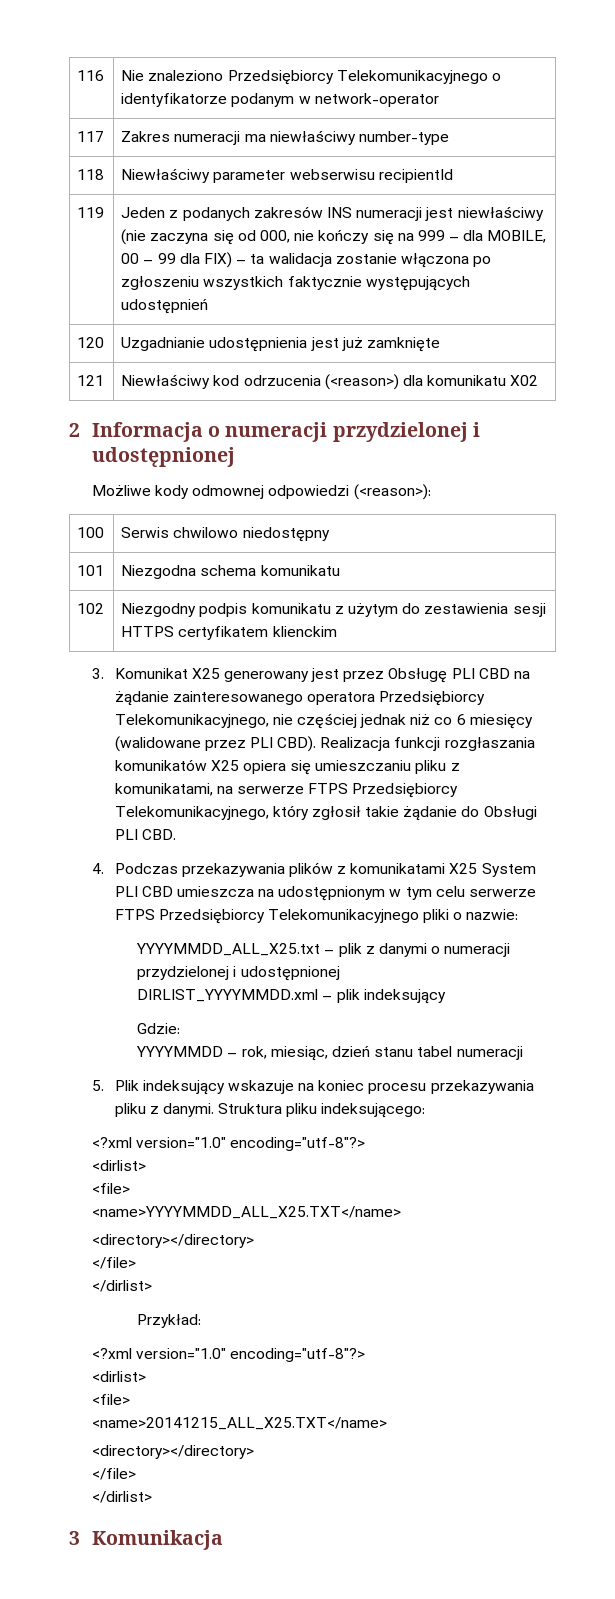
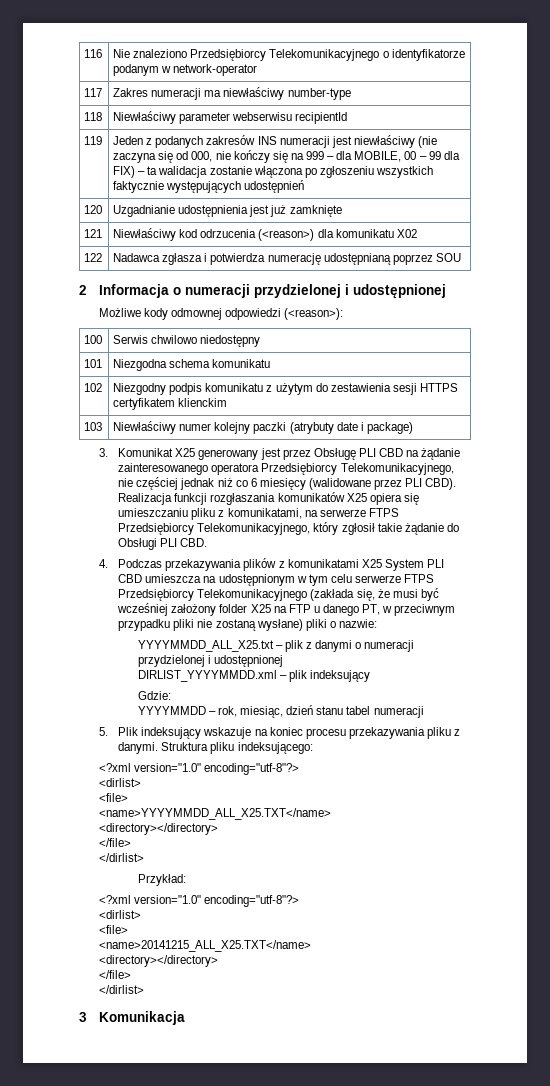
(539, 380) none -> [84,253,103,262] [113,253,461,265] // 122 | Nadawca zgłasza i potwierdza numerację udostępnianą poprzez SOU
(337, 631) none -> [84,422,103,431] [113,421,413,434] // 103 | Niewłaściwy numer kolejny paczki (atrybuty date i package)
(419, 916) none -> [310,588,439,601] [117,603,456,616] [118,619,303,631] (zakłada się, że musi być wcześniej założony folder X25 na FTP u danego PT, w przeciwnym przypadku pliki nie zostaną wysłane)

